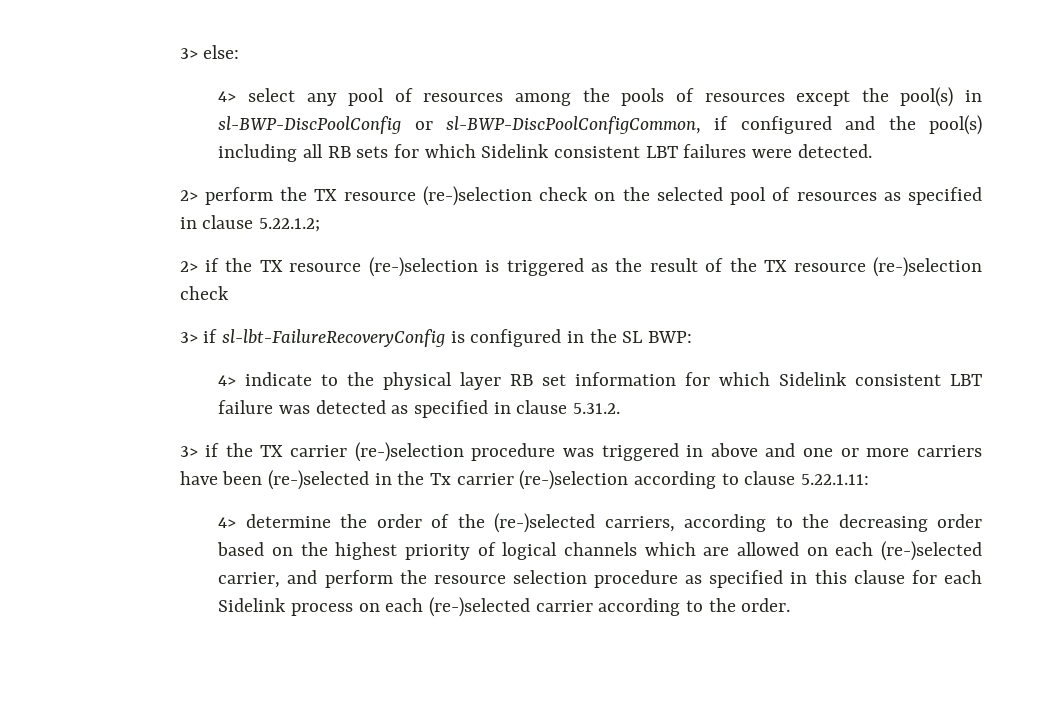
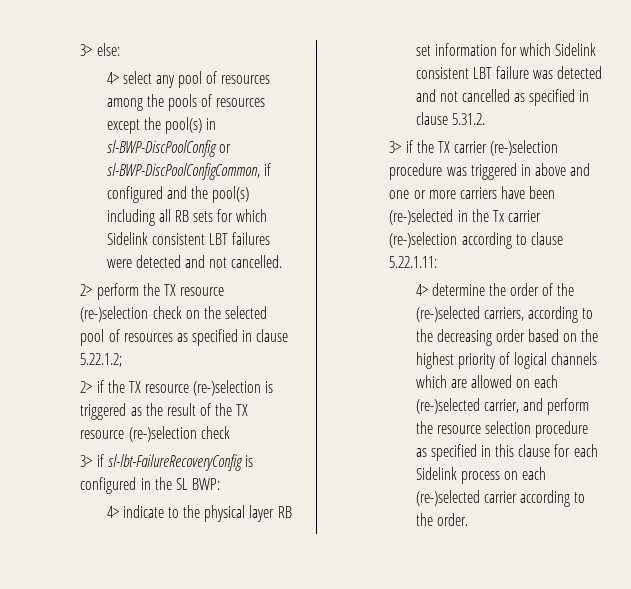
[797,144,872,158] detected. -> [135,255,283,268] detected and not cancelled.
(386, 407) none -> [415,89,510,102] and not cancelled

